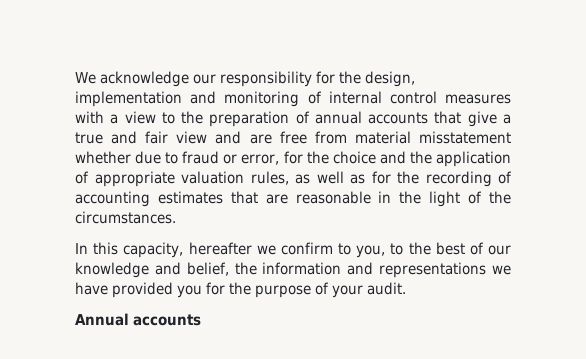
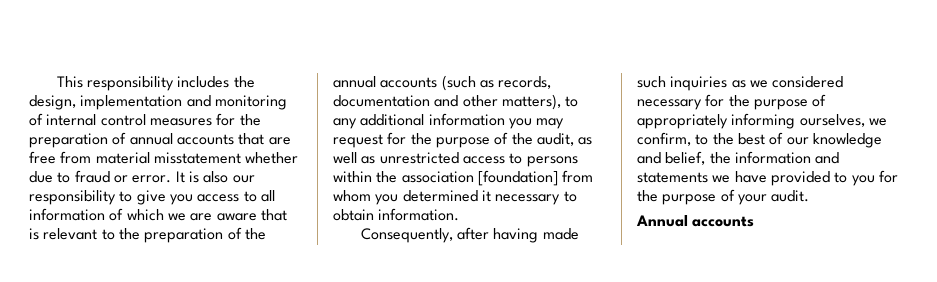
[75,71,336,87] We acknowledge our responsibility for -> [56,76,230,91] This responsibility includes
[75,111,175,124] with a view to -> [216,113,236,126] for
[467,111,511,127] [75,131,242,144] give a true and fair view and -> (265, 139) none
[241,151,511,167] [75,171,512,187] [75,191,512,207] [75,211,176,224] [75,242,386,258] error, for the choice and the application of appropriate valuation rules, as well as for the recording of accounting estimates that are reasonable in the light of the circumstances. // In this capacity, hereafter we confirm to you, -> [132,171,255,183] [29,190,275,205] [29,208,287,221] [29,227,266,243] [333,75,552,91] [333,94,579,110] [333,113,565,129] [333,132,593,148] [333,152,578,167] [333,170,594,186] [333,190,577,205] [333,208,460,221] [360,227,579,243] [637,76,844,91] [637,94,827,110] [637,113,887,129] [637,132,691,146] error. It is also our responsibility to give you access to all information of which we are aware that is relevant to the preparation of the annual accounts (such as records, documentation and other matters), to any additional information you may request for the purpose of the audit, as well as unrestricted access to persons within the association [foundation] from whom you determined it necessary to obtain information. // Consequently, after having made such inquiries as we considered necessary for the purpose of appropriately informing ourselves, we confirm,
[379,262,487,278] representations -> [637,172,708,183] statements
(174, 290) none -> [834,172,848,183] to

